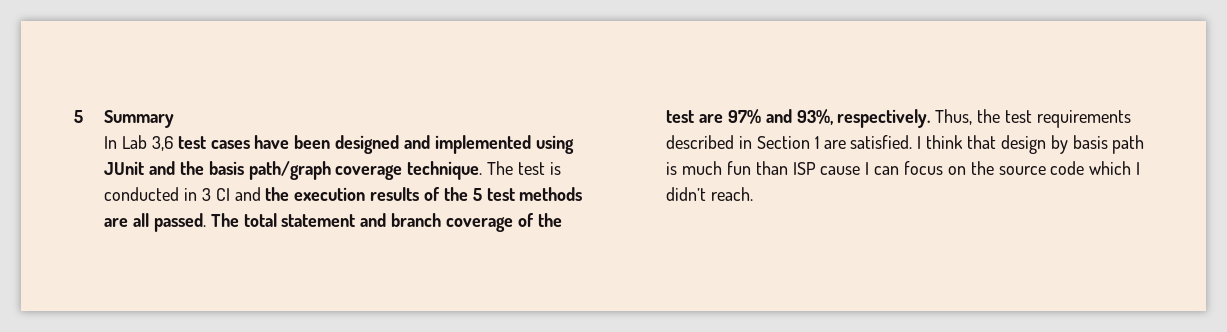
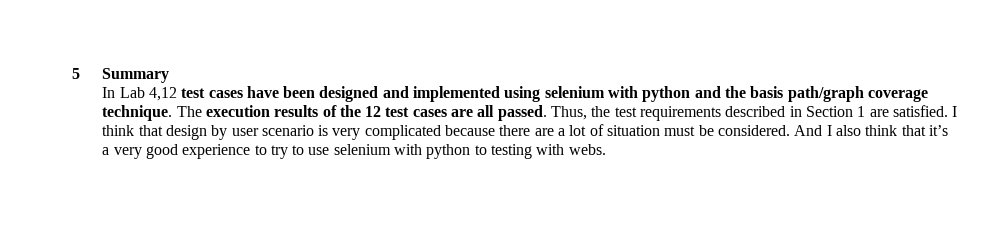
[151,136,173,151] 3,6 -> [148,87,177,101] 4,12
[104,161,145,175] JUnit -> [544,86,691,102] selenium with python
[518,162,561,175] [104,187,583,201] [104,213,562,232] [666,109,931,128] test is conducted in 3 CI and the execution results of the 5 test methods are all passed. The total statement and branch coverage of the test are 97% and 93%, respectively. -> [205,105,547,121] execution results of the 12 test cases are all passed.
[1072,135,1145,154] [666,161,1141,175] [666,187,754,201] basis path is much fun than ISP cause I can focus on the source code which I didn’t reach. -> [231,124,948,140] [102,144,606,159] user scenario is very complicated because there are a lot of situation must be considered. And I also think that it’s a very good experience to try to use selenium with python to testing with webs.

